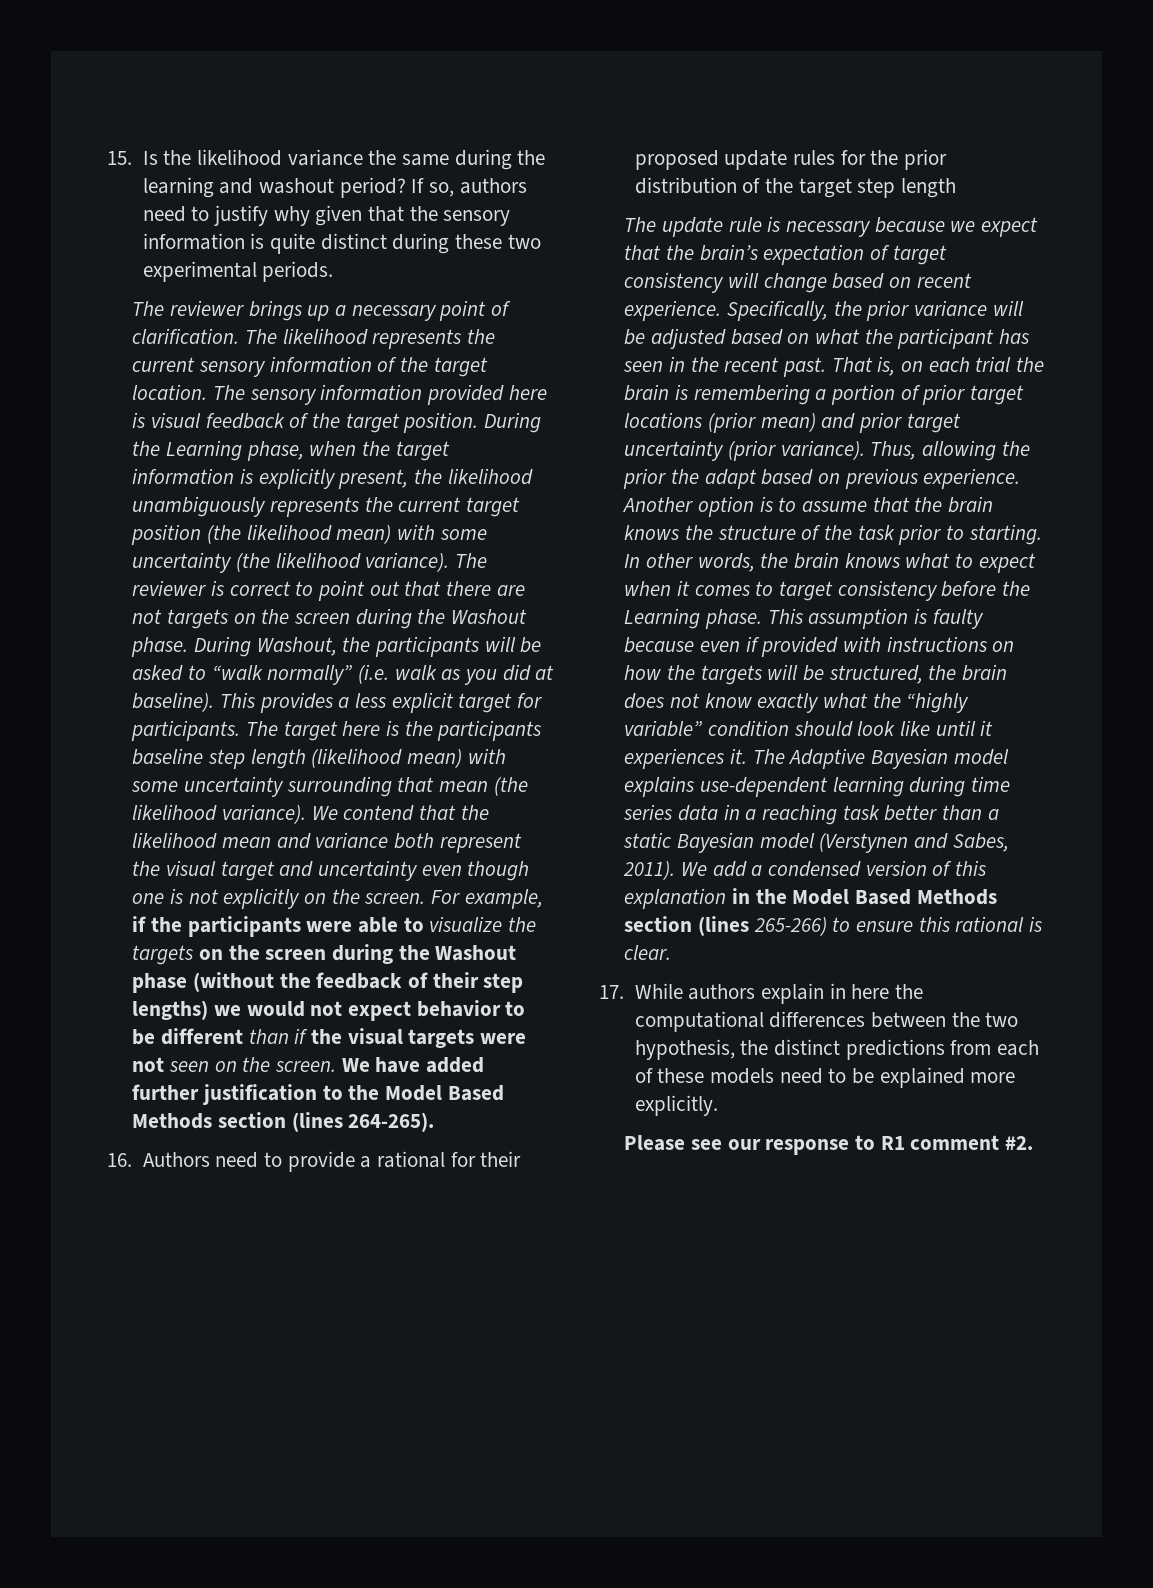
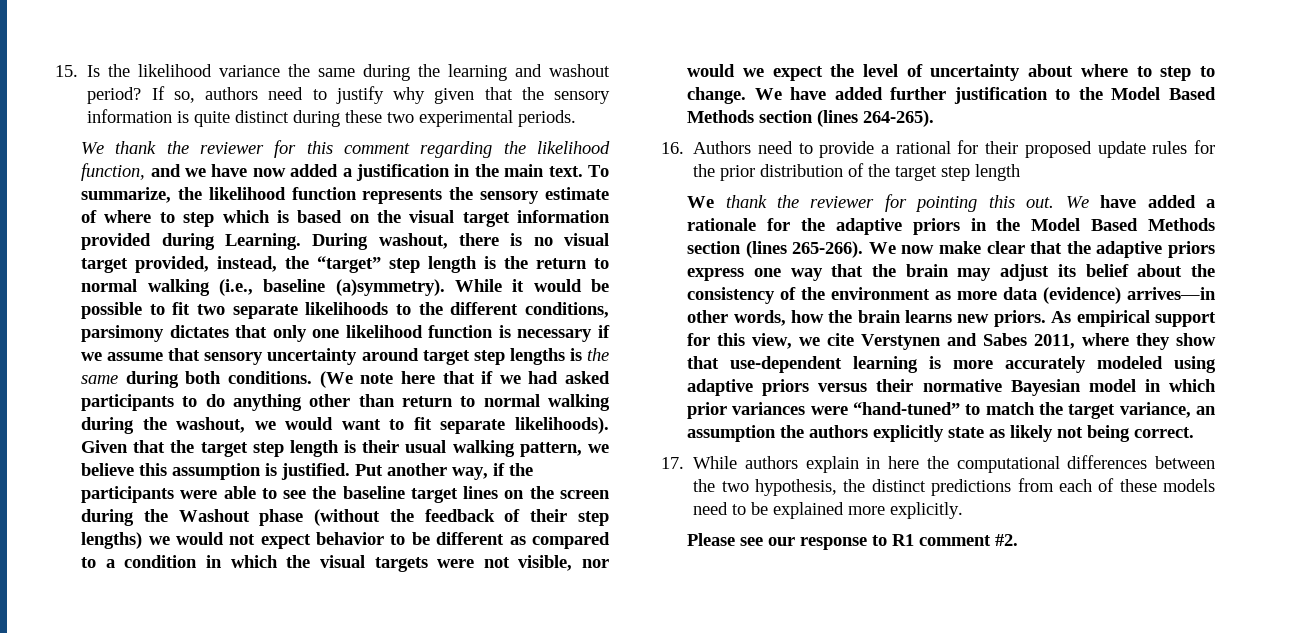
[132,300,512,321] [132,328,496,349] [132,356,488,377] [132,384,547,405] [132,412,542,433] [132,440,450,461] [132,468,533,489] [132,496,521,517] [131,524,487,545] [132,552,488,573] [132,580,525,601] [132,608,528,629] [131,636,542,657] [132,664,555,685] [132,692,543,713] [131,720,542,741] [132,748,506,769] [131,776,528,797] [132,804,489,824] [132,832,522,853] [132,860,530,881] [132,888,543,909] The reviewer brings up a necessary point of clarification. The likelihood represents the current sensory information of the target location. The sensory information provided here is visual feedback of the target position. During the Learning phase, when the target information is explicitly present, the likelihood unambiguously represents the current target position (the likelihood mean) with some uncertainty (the likelihood variance). The reviewer is correct to point out that there are not targets on the screen during the Washout phase. During Washout, the participants will be asked to “walk normally” (i.e. walk as you did at baseline). This provides a less explicit target for participants. The target here is the participants baseline step length (likelihood mean) with some uncertainty surrounding that mean (the likelihood variance). We contend that the likelihood mean and variance both represent the visual target and uncertainty even though one is not explicitly on the screen. For example, -> [81,140,610,158] [81,163,609,181] [81,187,609,204] [81,210,610,227] [81,233,609,250] [81,256,609,273] [81,279,609,296] [81,302,609,319] [81,325,611,342] [81,348,609,365] [81,371,611,388] [81,394,610,411] [81,417,609,434] [81,440,609,457] [81,463,489,480] We thank the reviewer for this comment regarding the likelihood function, and we have now added a justification in the main text. To summarize, the likelihood function represents the sensory estimate of where to step which is based on the visual target information provided during Learning. During washout, there is no visual target provided, instead, the “target” step length is the return to normal walking (i.e., baseline (a)symmetry). While it would be possible to fit two separate likelihoods to the different conditions, parsimony dictates that only one likelihood function is necessary if we assume that sensory uncertainty around target step lengths is the same during both conditions. (We note here that if we had asked participants to do anything other than return to normal walking during the washout, we would want to fit separate likelihoods). Given that the target step length is their usual walking pattern, we believe this assumption is justified. Put another way,
[429,916,537,932] [132,945,194,965] visualize the targets -> [283,486,499,503] see the baseline target lines
[248,1028,309,1044] than if -> [509,532,610,549] [81,555,278,568] as compared to a condition in which
[169,1057,337,1072] seen on the screen. -> [518,555,609,571] [687,64,1215,81] [687,87,747,104] visible, nor would we expect the level of uncertainty about where to step to change.
[624,216,1039,237] [624,244,947,265] [624,272,972,293] [624,300,1024,321] [624,328,1030,349] [623,356,1045,377] [624,384,1025,405] [624,412,961,433] [624,440,1030,461] [623,468,1021,489] [622,496,994,517] [624,524,1042,545] [624,552,1036,573] [624,580,1031,601] [624,608,984,629] [624,636,1015,657] [624,664,1008,685] [624,692,970,713] [624,720,994,737] [624,748,1009,769] [624,776,1011,797] [623,804,999,825] [623,832,1009,853] [623,860,987,880] [624,888,727,909] The update rule is necessary because we expect that the brain’s expectation of target consistency will change based on recent experience. Specifically, the prior variance will be adjusted based on what the participant has seen in the recent past. That is, on each trial the brain is remembering a portion of prior target locations (prior mean) and prior target uncertainty (prior variance). Thus, allowing the prior the adapt based on previous experience. Another option is to assume that the brain knows the structure of the task prior to starting. In other words, the brain knows what to expect when it comes to target consistency before the Learning phase. This assumption is faulty because even if provided with instructions on how the targets will be structured, the brain does not know exactly what the “highly variable” condition should look like until it experiences it. The Adaptive Bayesian model explains use-dependent learning during time series data in a reaching task better than a static Bayesian model (Verstynen and Sabes, 2011). We add a condensed version of this explanation -> [687,194,1215,212] [687,218,960,235] We thank the reviewer for pointing this out. We have added a rationale for the adaptive priors
[753,916,1043,936] [624,945,672,960] 265-266) to ensure this rational is clear. -> [792,241,1215,258] [687,264,1215,281] [687,287,1216,304] [687,310,1216,327] [687,333,1216,350] [687,356,1216,373] [687,379,1216,396] [687,402,1216,419] [687,425,1195,442] 265-266). We now make clear that the adaptive priors express one way that the brain may adjust its belief about the consistency of the environment as more data (evidence) arrives—in other words, how the brain learns new priors. As empirical support for this view, we cite Verstynen and Sabes 2011, where they show that use-dependent learning is more accurately modeled using adaptive priors versus their normative Bayesian model in which prior variances were “hand-tuned” to match the target variance, an assumption the authors explicitly state as likely not being correct.

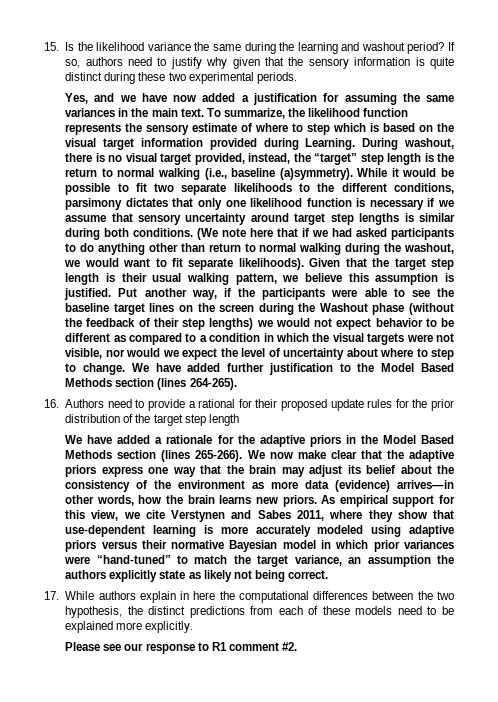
[81,140,610,158] [81,163,146,181] We thank the reviewer for this comment regarding the likelihood function, -> [65,93,89,104] Yes,
(450, 172) none -> [323,93,454,105] [65,108,116,117] for assuming the same variances
[586,348,609,361] [81,375,119,384] the same -> [419,213,456,222] similar
[725,194,1089,212] thank the reviewer for pointing this out. We -> (83, 439) none

